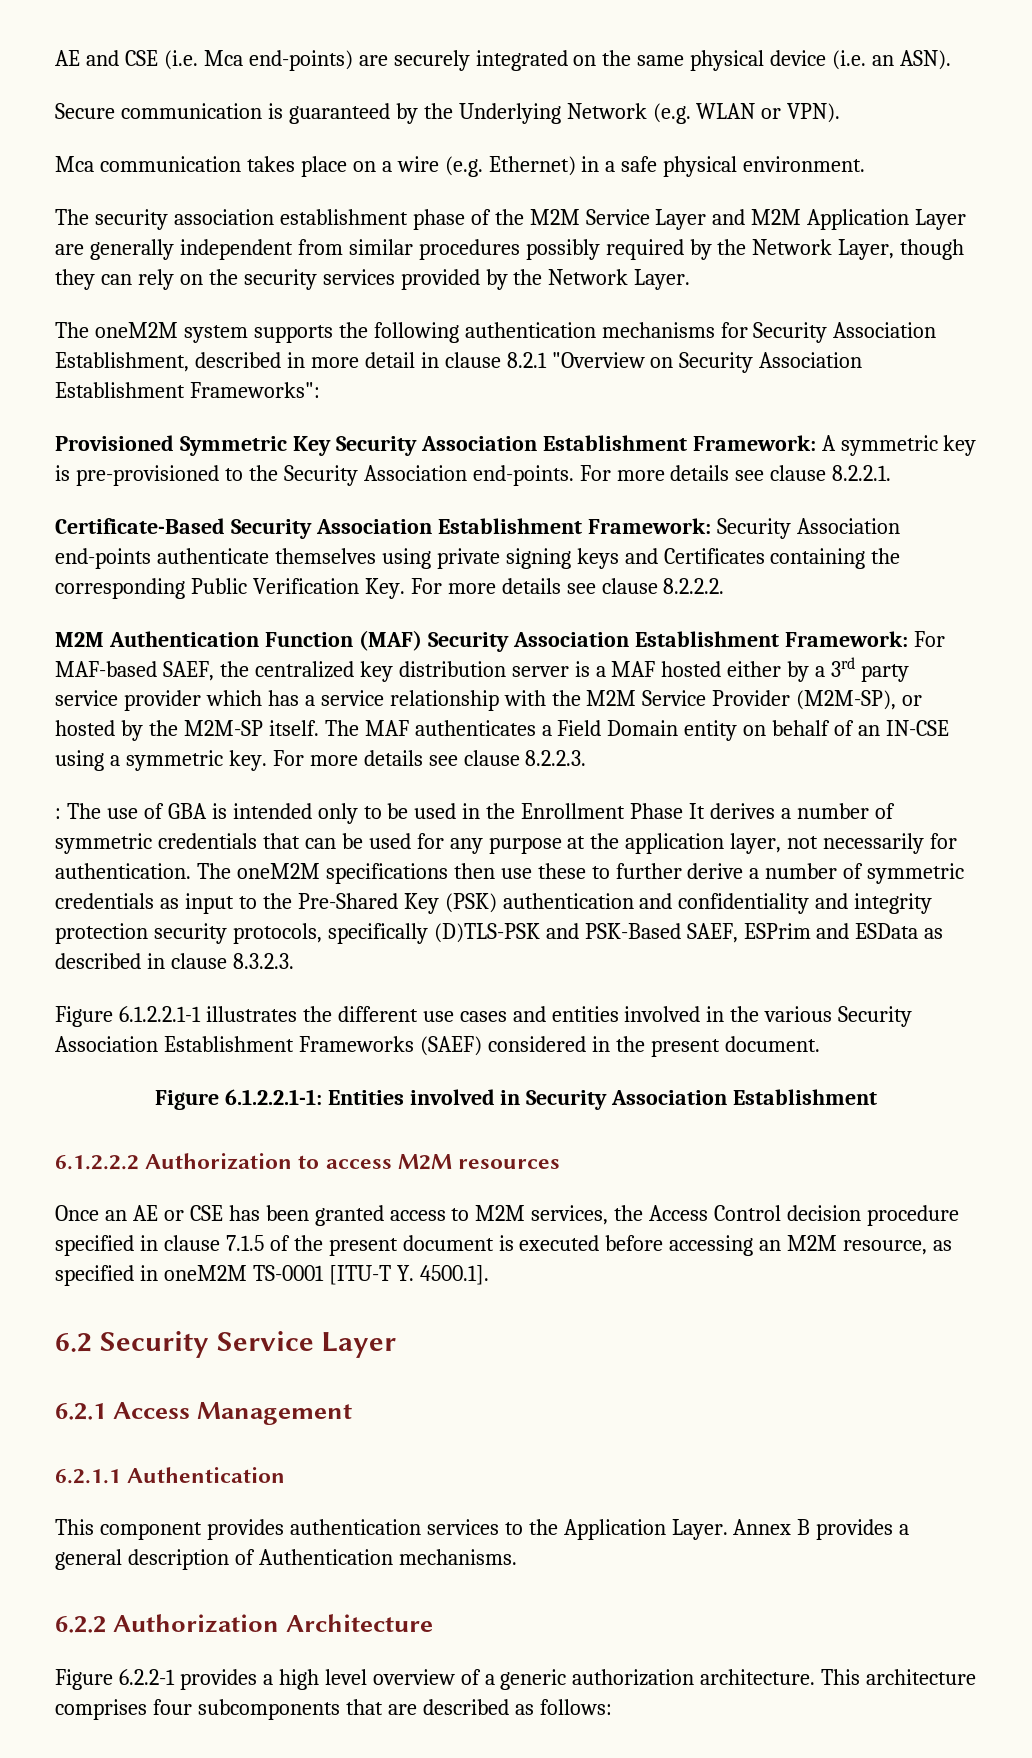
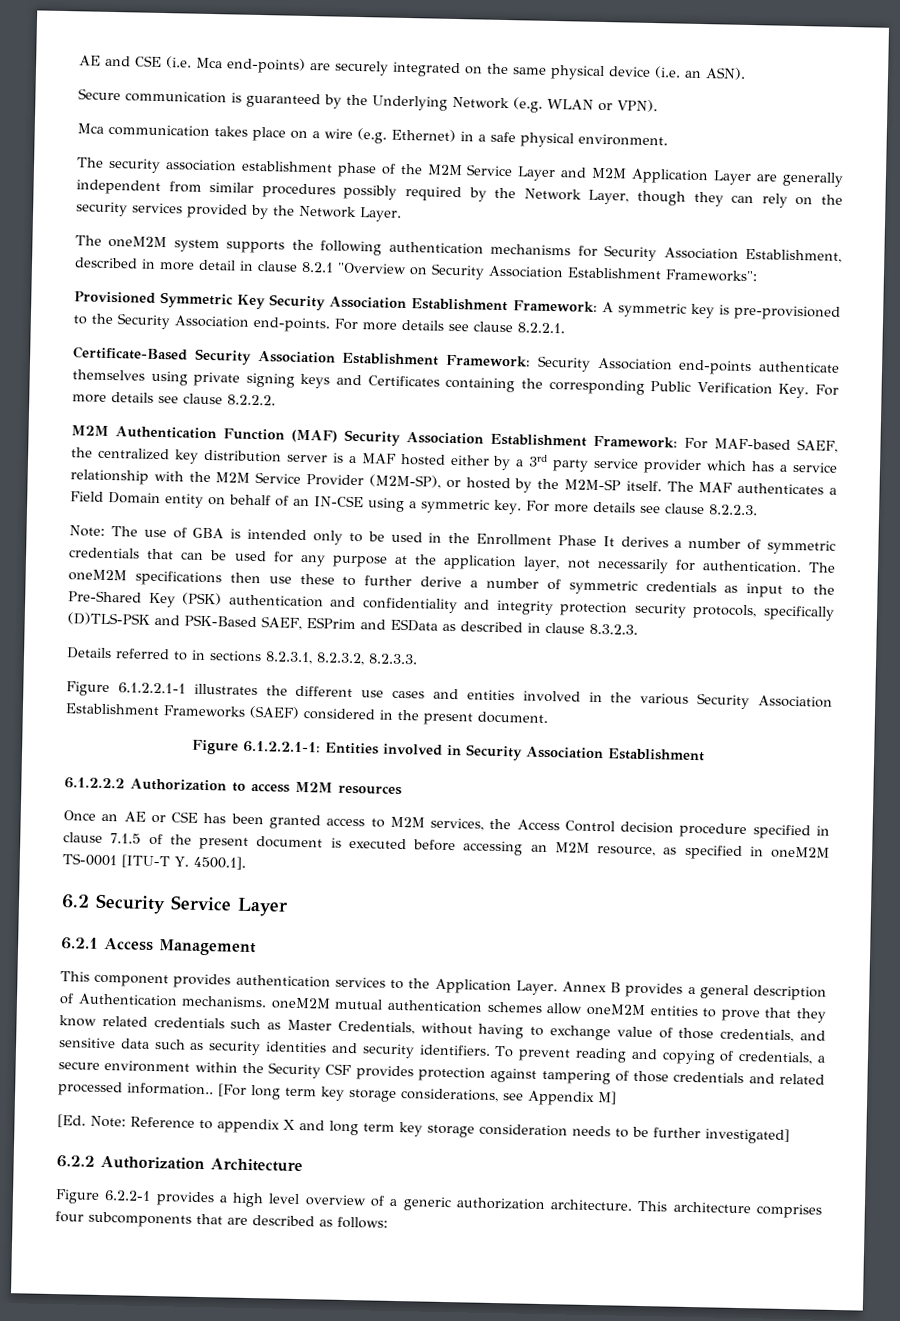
[55,808,61,819] : -> [69,525,105,537] Note:
(294, 961) none -> [66,647,418,666] // Details referred to in sections 8.2.3.1, 8.2.3.2, 8.2.3.3.
[55,1467,286,1484] // 6.2.1.1 Authentication -> (257, 948) none
(517, 1557) none -> [270,997,827,1023] [59,1015,826,1043] [59,1037,826,1065] [58,1060,826,1085] [58,1081,617,1107] [57,1114,790,1145] oneM2M mutual authentication schemes allow oneM2M entities to prove that they know related credentials such as Master Credentials, without having to exchange value of those credentials, and sensitive data such as security identities and security identifiers. To prevent reading and copying of credentials, a secure environment within the Security CSF provides protection against tampering of those credentials and related processed information.. [For long term key storage considerations, see Appendix M] // [Ed. Note: Reference to appendix X and long term key storage consideration needs to be further investigated]

